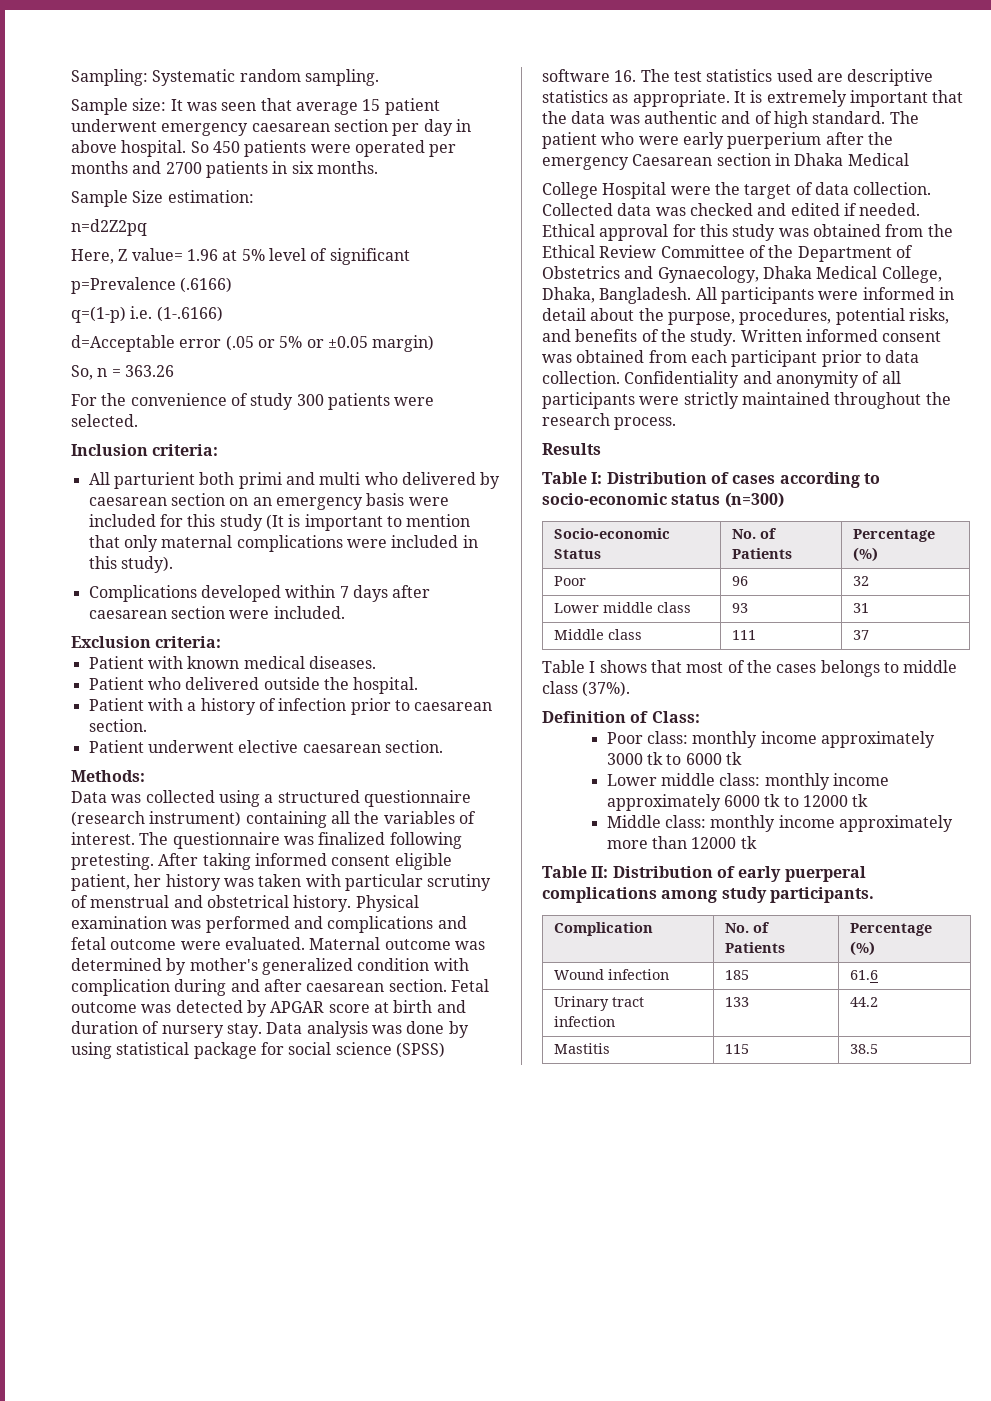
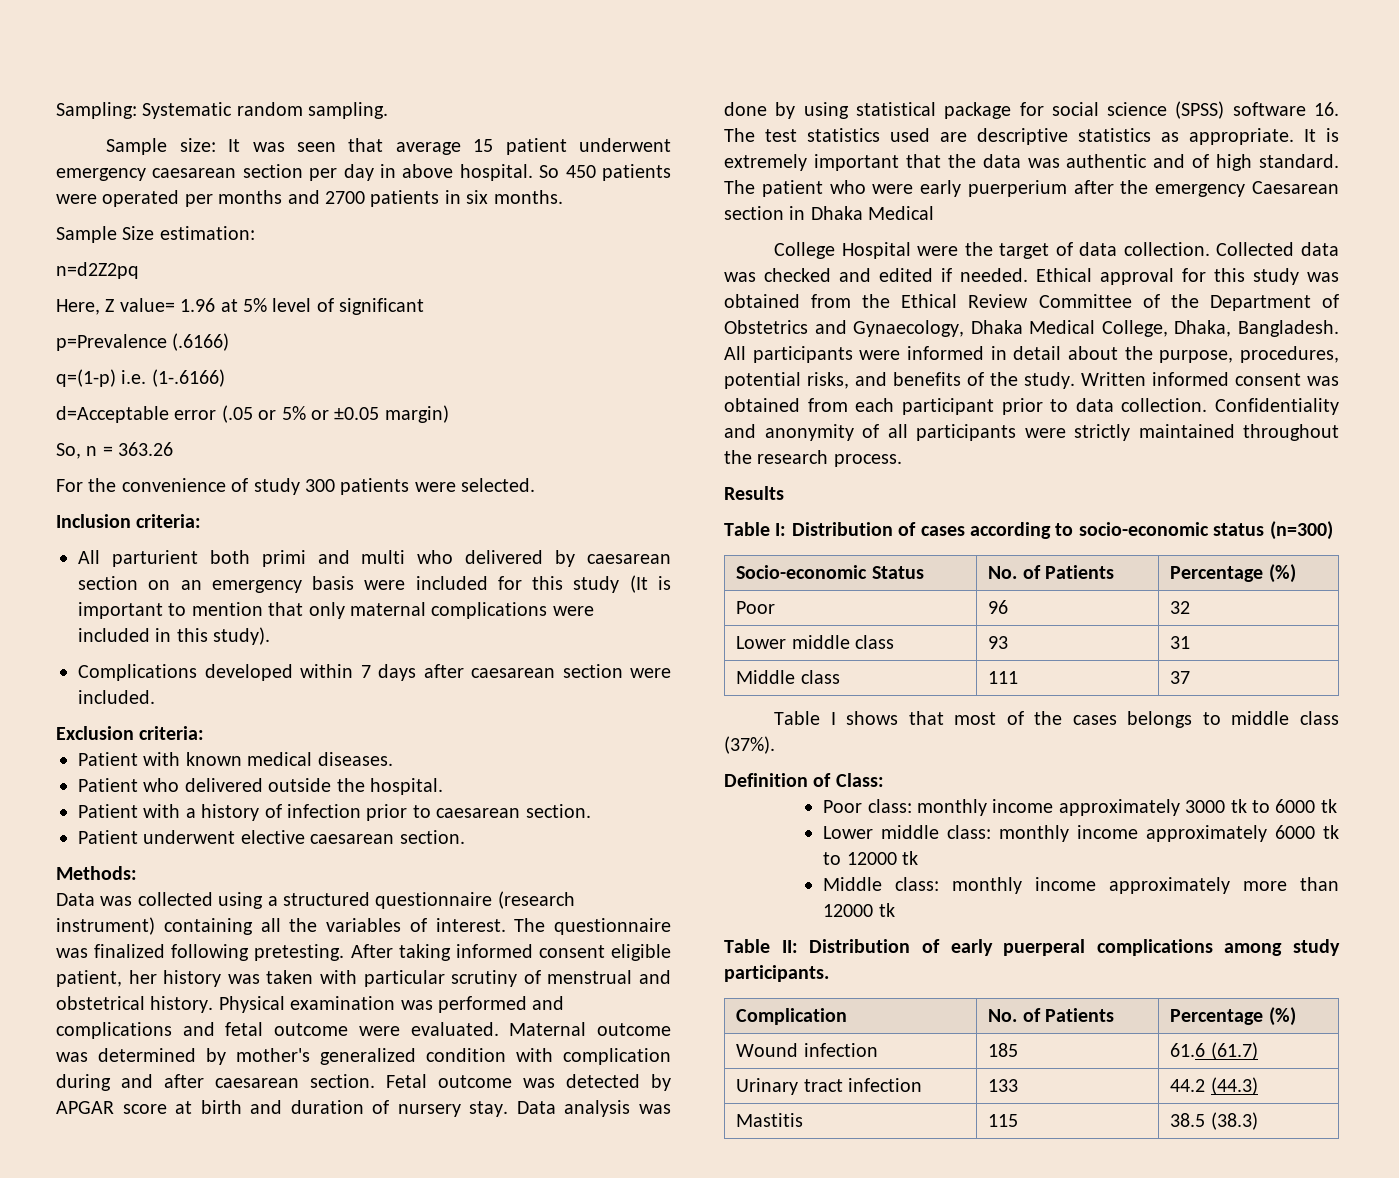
(879, 975) none -> [1210,1042,1258,1060] (61.7)
(879, 1002) none -> [1210,1077,1258,1095] (44.3)
(879, 1049) none -> [1210,1112,1258,1130] (38.3)

